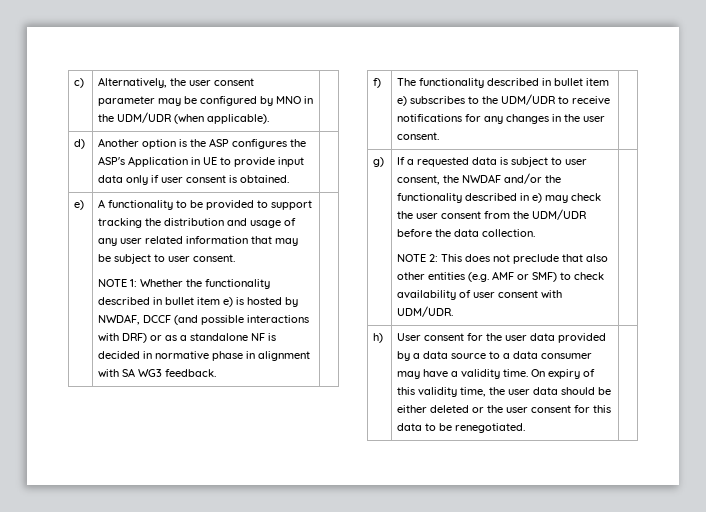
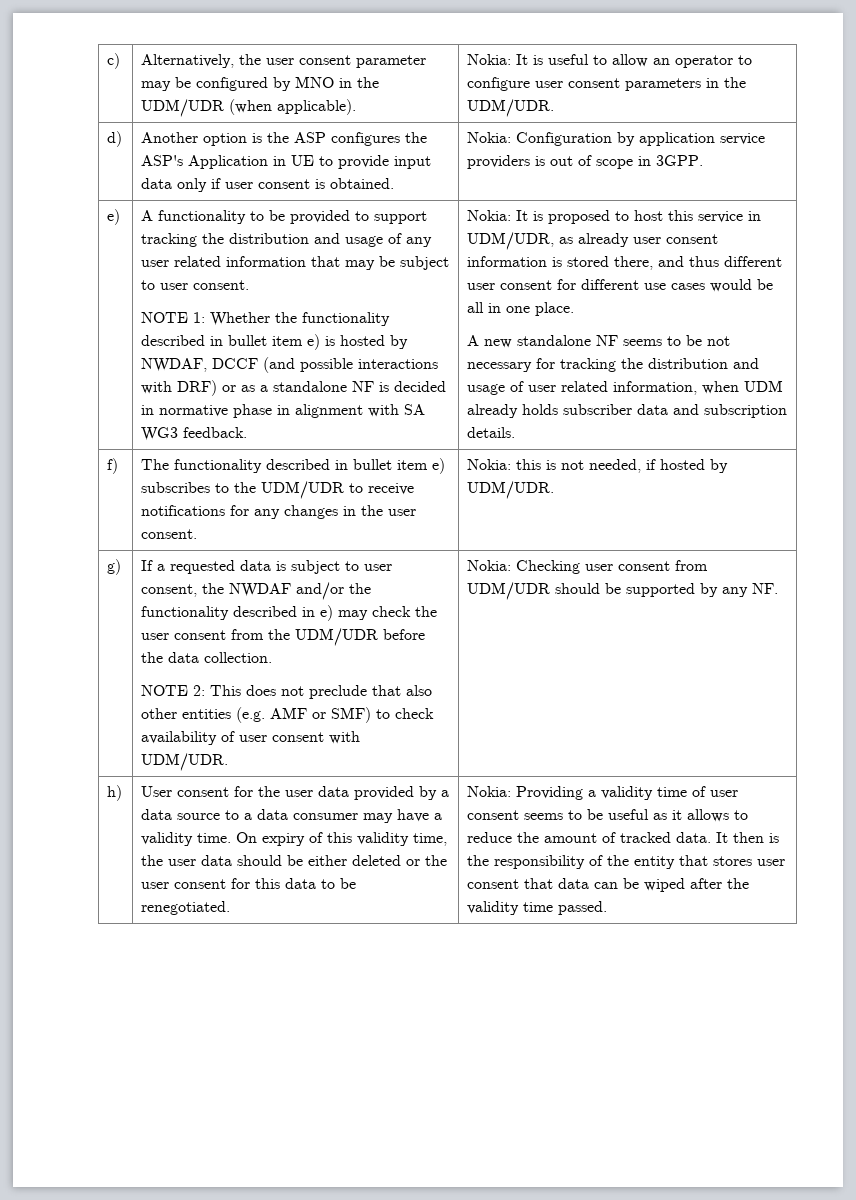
(270, 119) none -> [467,54,753,68] [467,77,747,91] [467,99,555,117] Nokia: It is useful to allow an operator to configure user consent parameters in the UDM/UDR.
(290, 179) none -> [467,132,766,146] [467,155,704,169] Nokia: Configuration by application service providers is out of scope in 3GPP.
(217, 373) none -> [467,210,762,224] [467,232,719,250] [467,256,783,270] [467,279,774,292] [467,302,575,316] [467,335,731,348] [467,358,760,372] [467,380,784,395] [467,404,788,418] [467,427,516,438] Nokia: It is proposed to host this service in UDM/UDR, as already user consent information is stored there, and thus different user consent for different use cases would be all in one place. // A new standalone NF seems to be not necessary for tracking the distribution and usage of user related information, when UDM already holds subscriber data and subscription details.
(440, 136) none -> [467,459,729,473] [467,481,555,499] Nokia: this is not needed, if hosted by UDM/UDR.
(454, 311) none -> [467,560,709,574] [467,582,779,600] Nokia: Checking user consent from UDM/UDR should be supported by any NF.
(526, 428) none -> [467,786,739,800] [467,809,749,822] [467,832,780,843] [467,855,786,869] [467,878,750,892] [467,901,608,915] Nokia: Providing a validity time of user consent seems to be useful as it allows to reduce the amount of tracked data. It then is the responsibility of the entity that stores user consent that data can be wiped after the validity time passed.

